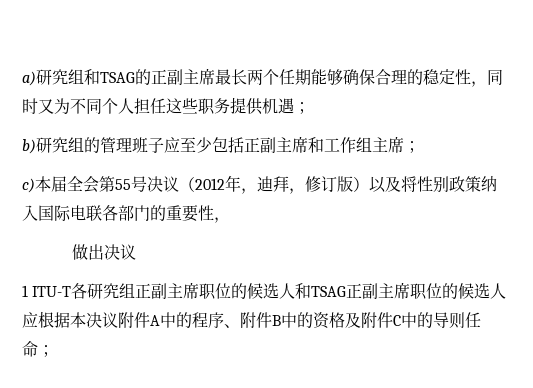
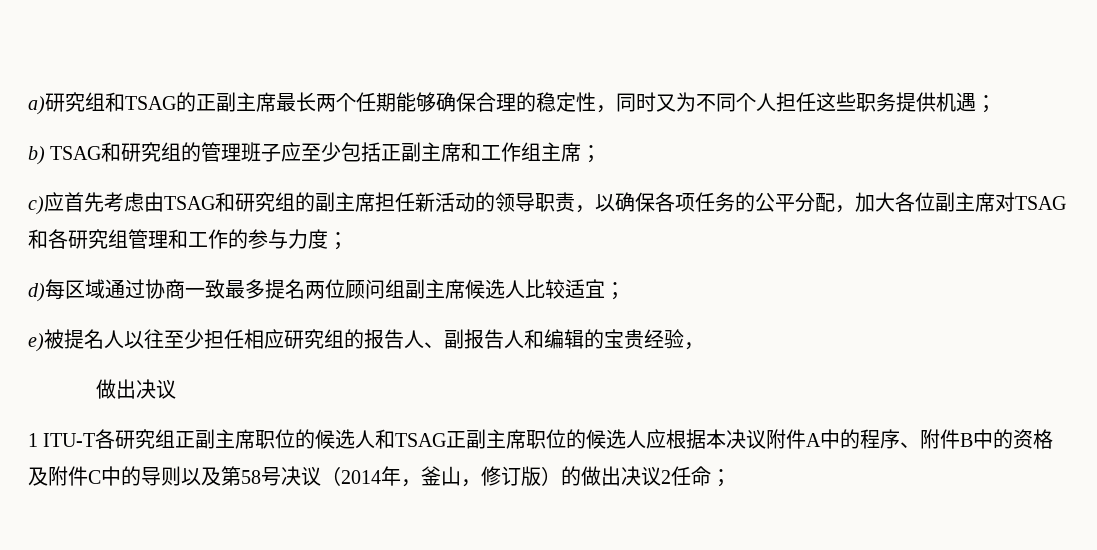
(36, 146) none -> [50,142,122,162] TSAG和
[35,175,497,194] [22,205,214,222] 本届全会第55号决议（2012年，迪拜，修订版）以及将性别政策纳入国际电联各部门的重要性 -> [44,192,1066,213] [28,229,348,250] [28,279,625,302] [28,329,684,352] 应首先考虑由TSAG和研究组的副主席担任新活动的领导职责，以确保各项任务的公平分配，加大各位副主席对TSAG和各研究组管理和工作的参与力度； // d)每区域通过协商一致最多提名两位顾问组副主席候选人比较适宜； // e)被提名人以往至少担任相应研究组的报告人、副报告人和编辑的宝贵经验
(465, 320) none -> [181,466,671,487] 以及第58号决议（2014年，釜山，修订版）的做出决议2

